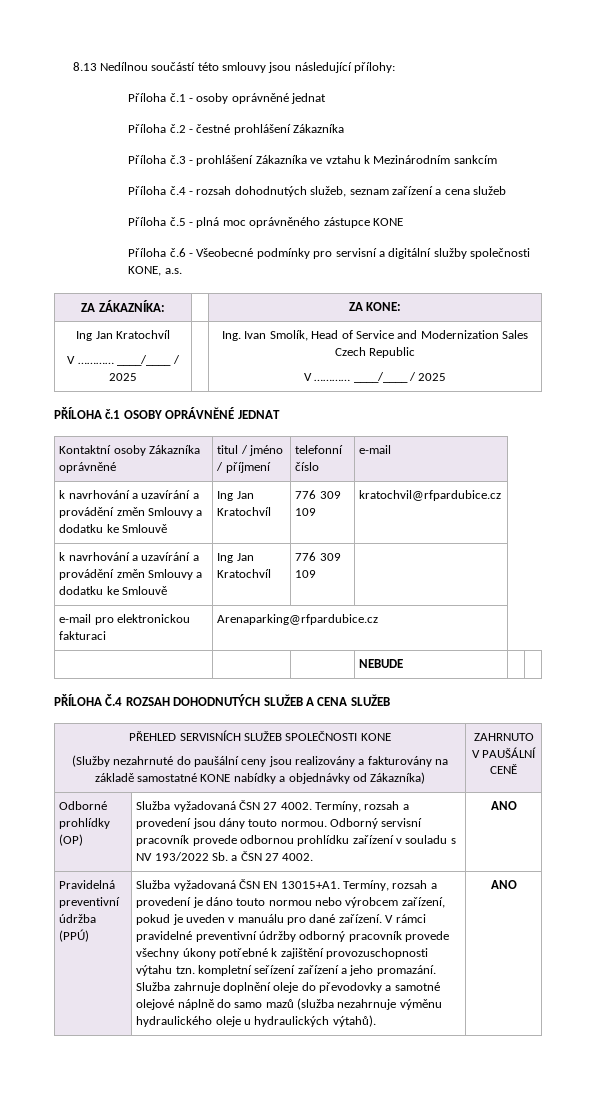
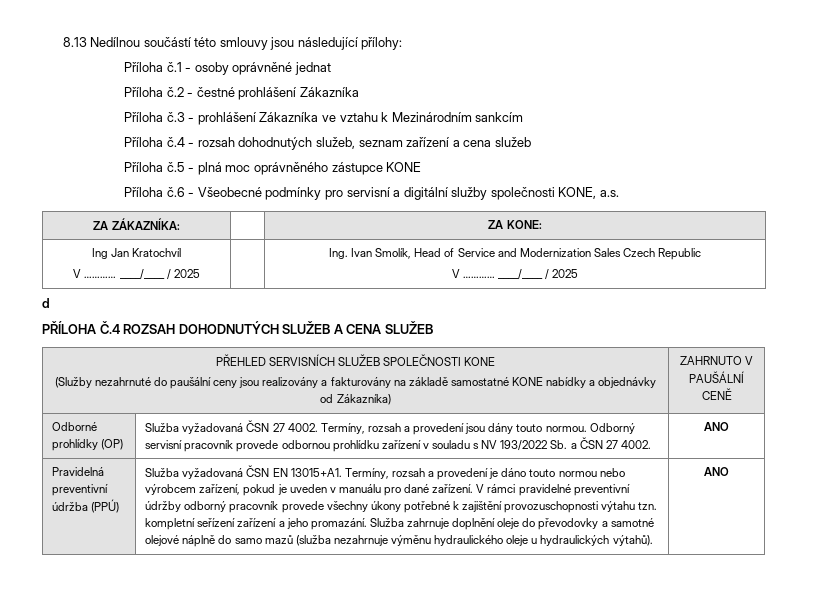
[54,407,280,419] [59,445,200,456] [59,462,117,473] [217,445,283,456] [216,462,271,473] [295,445,344,454] [295,462,320,471] [359,445,392,454] [59,490,199,499] [59,507,203,518] [59,524,167,533] [217,491,254,501] [217,507,272,516] [295,490,341,499] [295,508,317,516] [359,490,502,501] [59,552,199,561] [59,569,203,580] [59,586,167,595] [217,553,254,563] [217,569,272,578] [295,552,341,561] [295,570,317,578] [59,614,190,625] [59,631,107,640] [217,614,379,625] [359,659,404,668] PŘÍLOHA č.1 OSOBY OPRÁVNĚNÉ JEDNAT // Kontaktní osoby Zákazníka oprávněné | titul / jméno / příjmení | telefonní číslo | e-mail // k navrhování a uzavírání a provádění změn Smlouvy a dodatku ke Smlouvě | Ing Jan Kratochvíl | 776 309 109 | kratochvil@rfpardubice.cz // k navrhování a uzavírání a provádění změn Smlouvy a dodatku ke Smlouvě | Ing Jan Kratochvíl | 776 309 109 | // e-mail pro elektronickou fakturaci | Arenaparking@rfpardubice.cz // | | | NEBUDE | | -> [42,298,50,308] d

